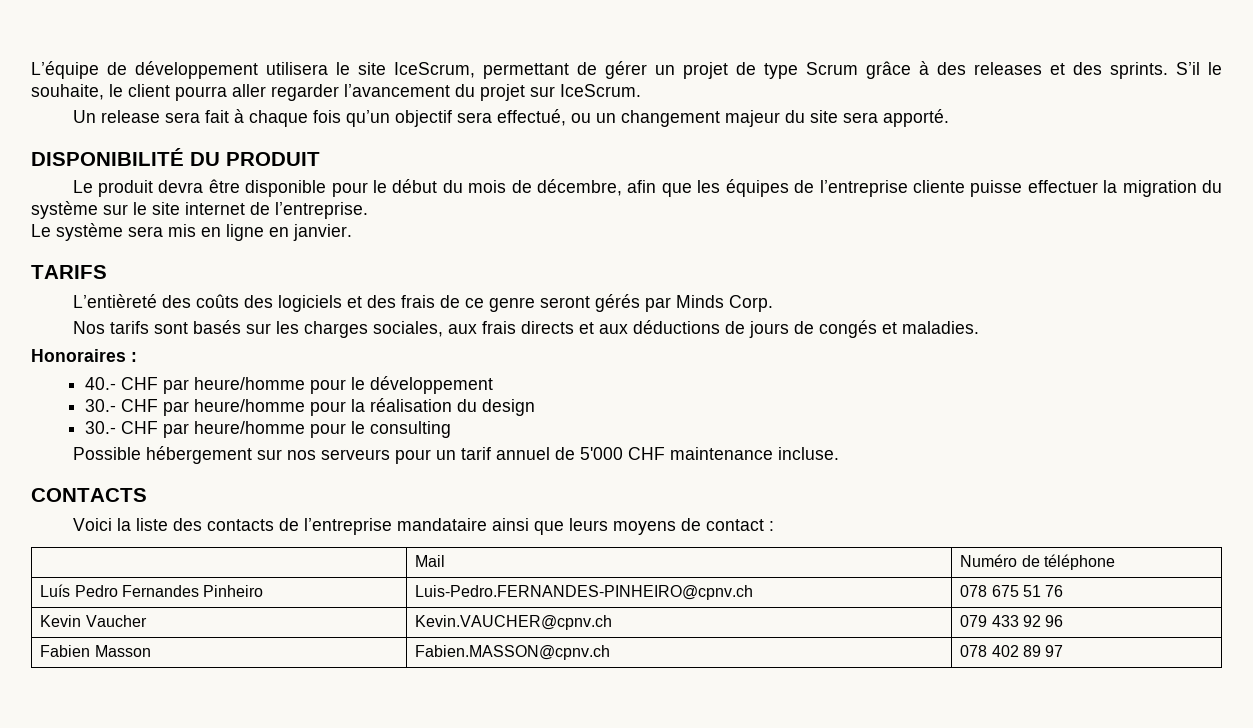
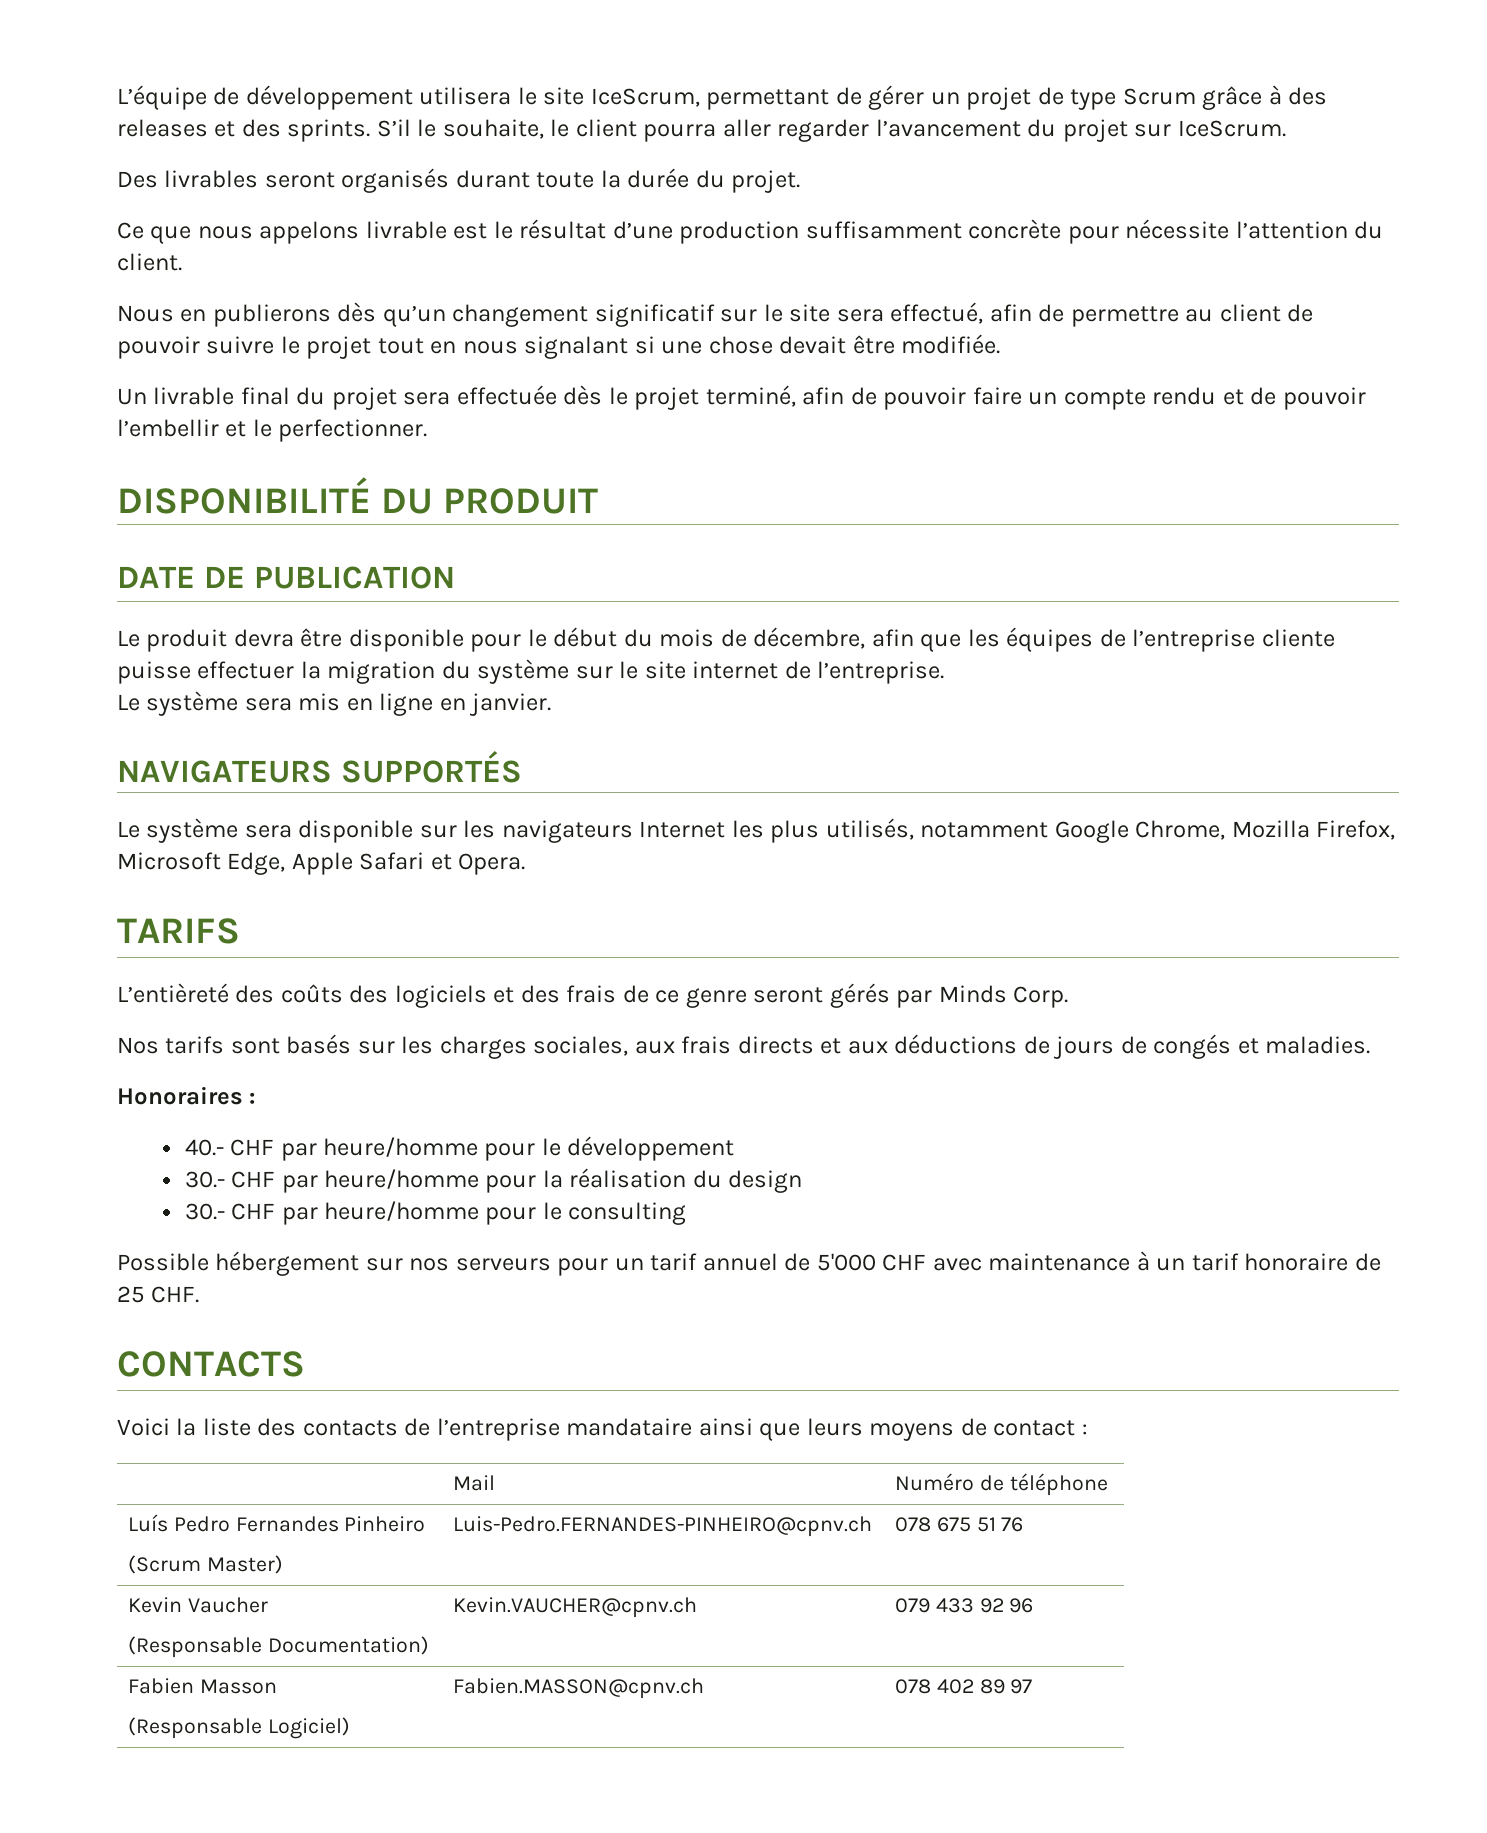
[72,109,949,127] Un release sera fait à chaque fois qu’un objectif sera effectué, ou un changement majeur du site sera apporté. -> [117,168,801,193] [117,219,1384,244] [117,253,182,271] [117,302,1314,327] [117,334,1001,359] [117,385,1366,410] [117,419,428,442] Des livrables seront organisés durant toute la durée du projet. // Ce que nous appelons livrable est le résultat d’une production suffisamment concrète pour nécessite l’attention du client. // Nous en publierons dès qu’un changement significatif sur le site sera effectué, afin de permettre au client de pouvoir suivre le projet tout en nous signalant si une chose devait être modifiée. // Un livrable final du projet sera effectuée dès le projet terminé, afin de pouvoir faire un compte rendu et de pouvoir l’embellir et le perfectionner.
(320, 159) none -> [117,566,455,589] // DATE DE PUBLICATION
(352, 232) none -> [117,751,522,783] [117,818,1396,843] [117,852,526,875] // NAVIGATEURS SUPPORTÉS // Le système sera disponible sur les navigateurs Internet les plus utilisés, notamment Google Chrome, Mozilla Firefox, Microsoft Edge, Apple Safari et Opera.
[669,447,839,460] maintenance incluse. -> [932,1251,1381,1271] [117,1286,200,1303] avec maintenance à un tarif honoraire de 25 CHF.
(264, 591) none -> [127,1555,283,1574] // (Scrum Master)
(147, 621) none -> [127,1636,429,1658] // (Responsable Documentation)
(151, 651) none -> [127,1717,350,1739] // (Responsable Logiciel)

